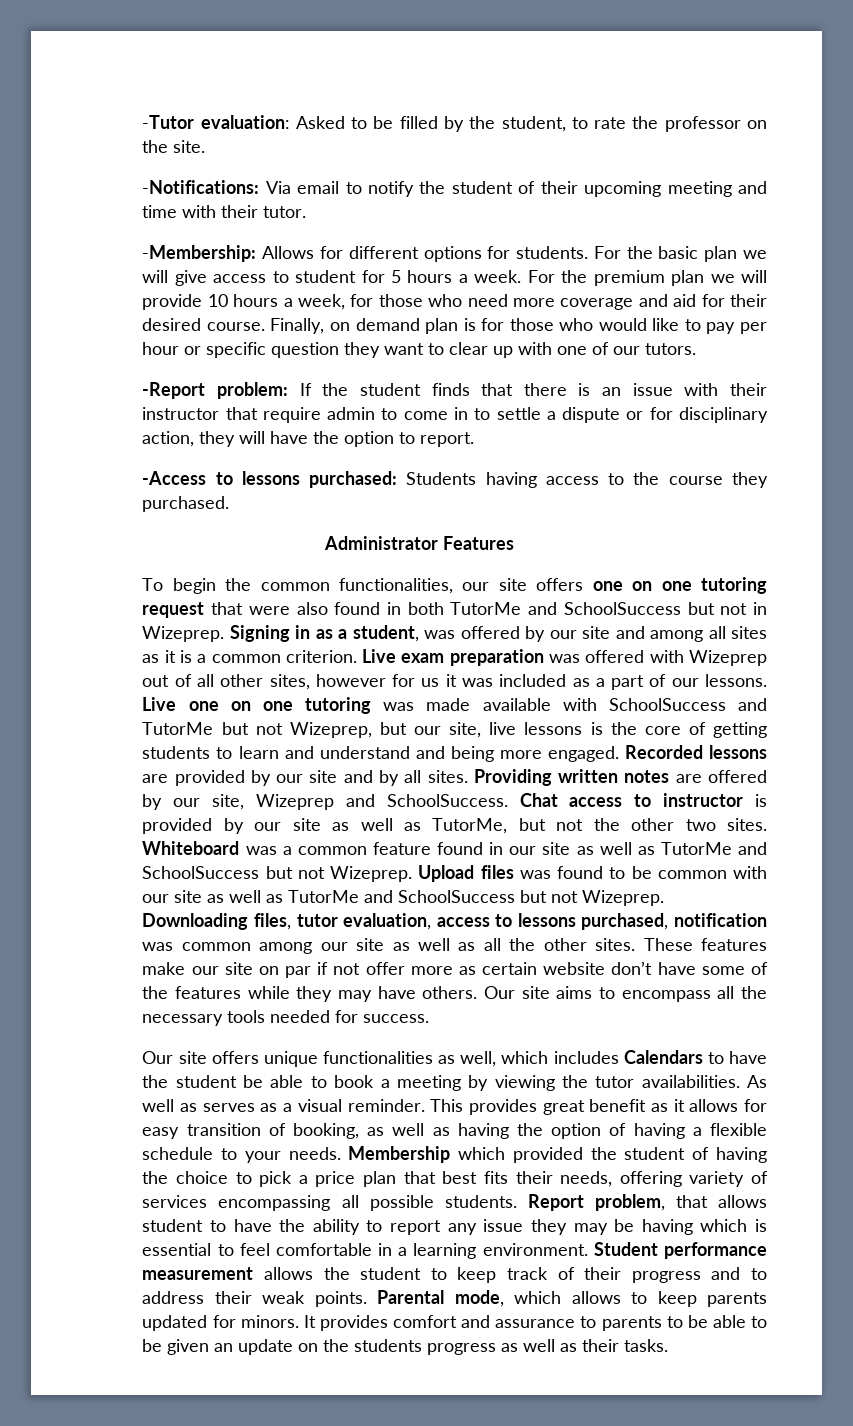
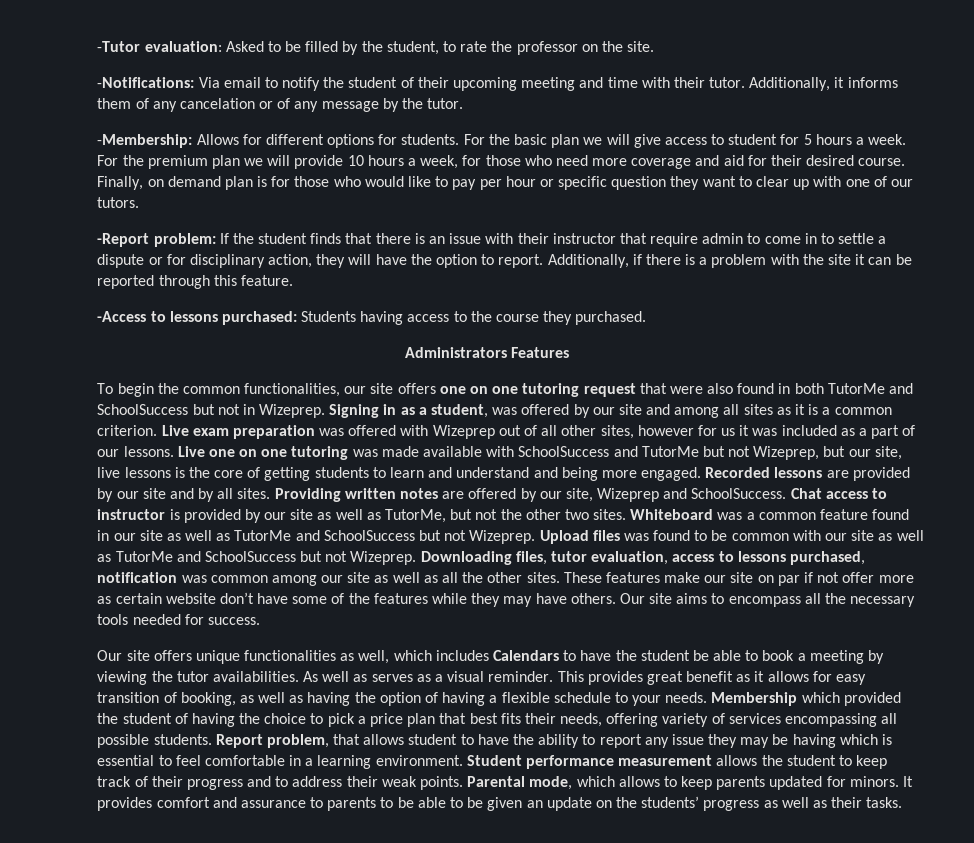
(307, 212) none -> [749,77,898,91] [97,98,464,112] Additionally, it informs them of any cancelation or of any message by the tutor.
(475, 439) none -> [547,254,912,268] [97,275,293,289] Additionally, if there is a problem with the site it can be reported through this feature.
[324,536,438,550] Administrator -> [404,347,507,358] Administrators
[354,1339,423,1352] students -> [641,796,700,808] students’

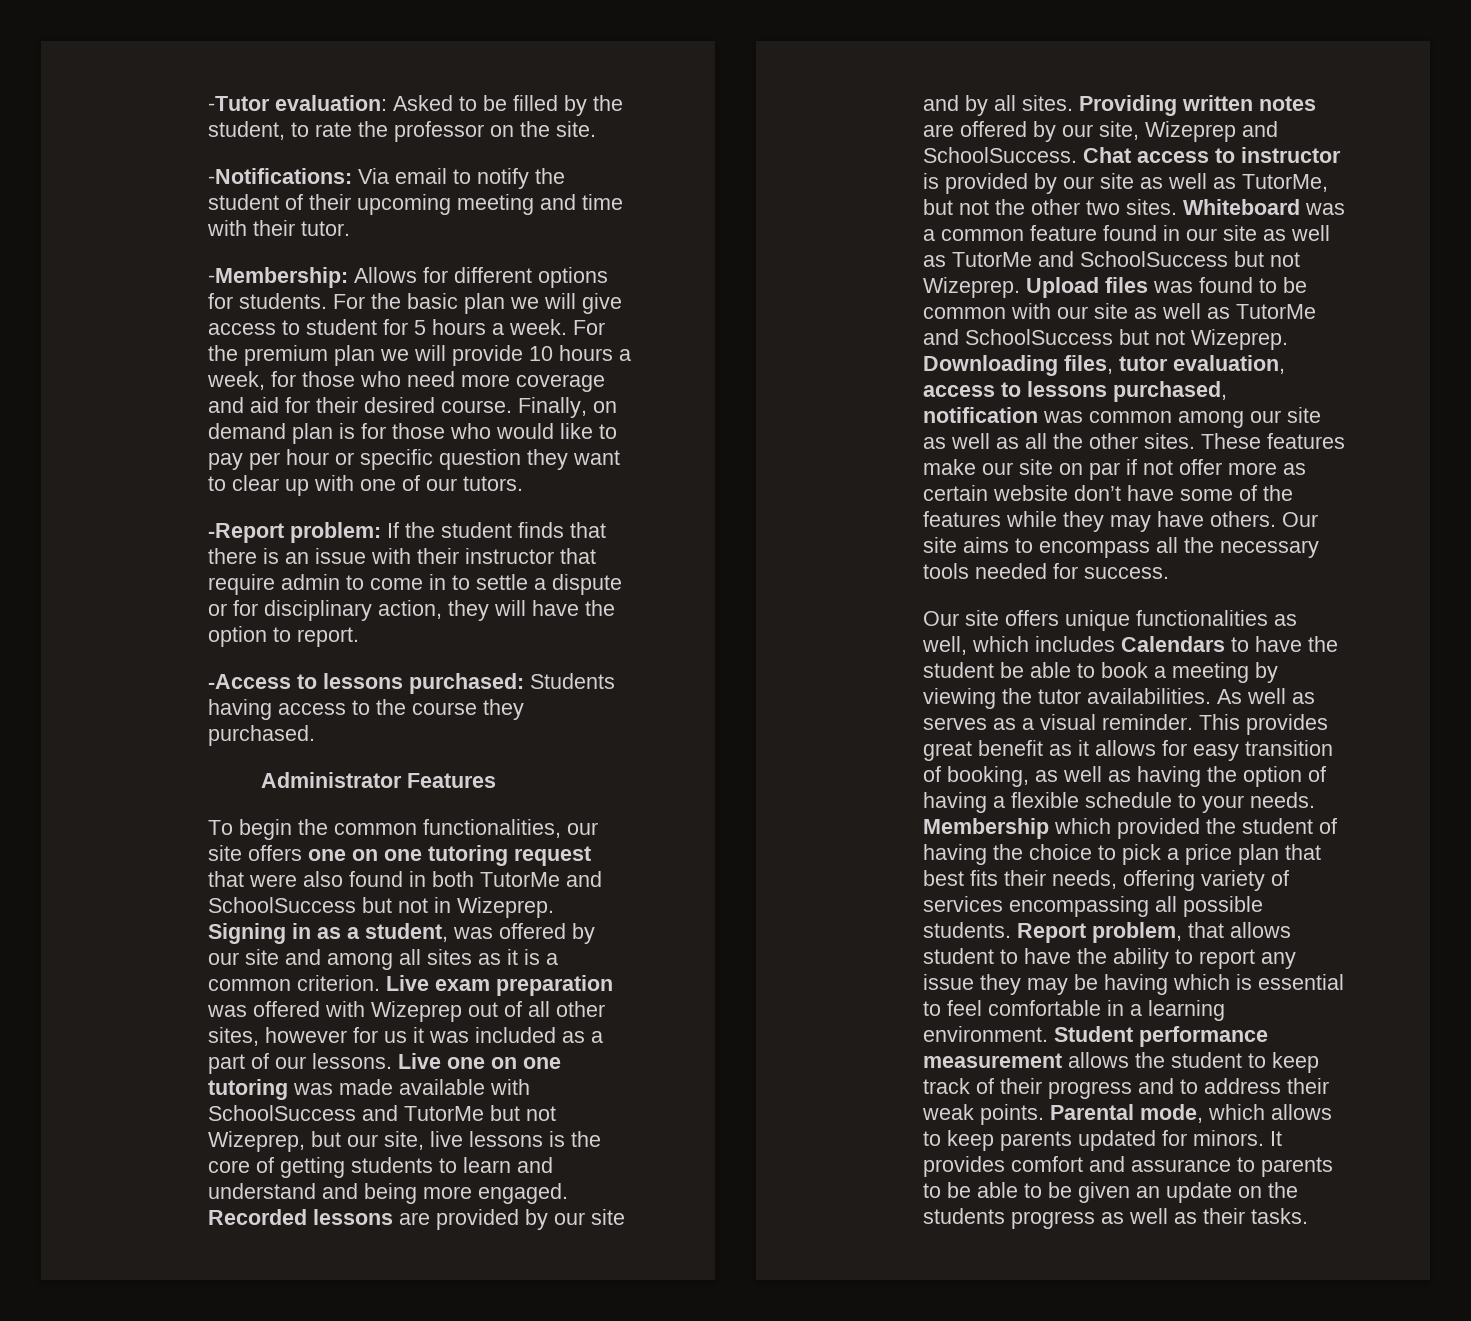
[749,77,898,91] [97,98,464,112] Additionally, it informs them of any cancelation or of any message by the tutor. -> (350, 228) none
[547,254,912,268] [97,275,293,289] Additionally, if there is a problem with the site it can be reported through this feature. -> (359, 637) none
[404,347,507,358] Administrators -> [260,772,402,788] Administrator
[641,796,700,808] students’ -> [922,1208,1005,1224] students

